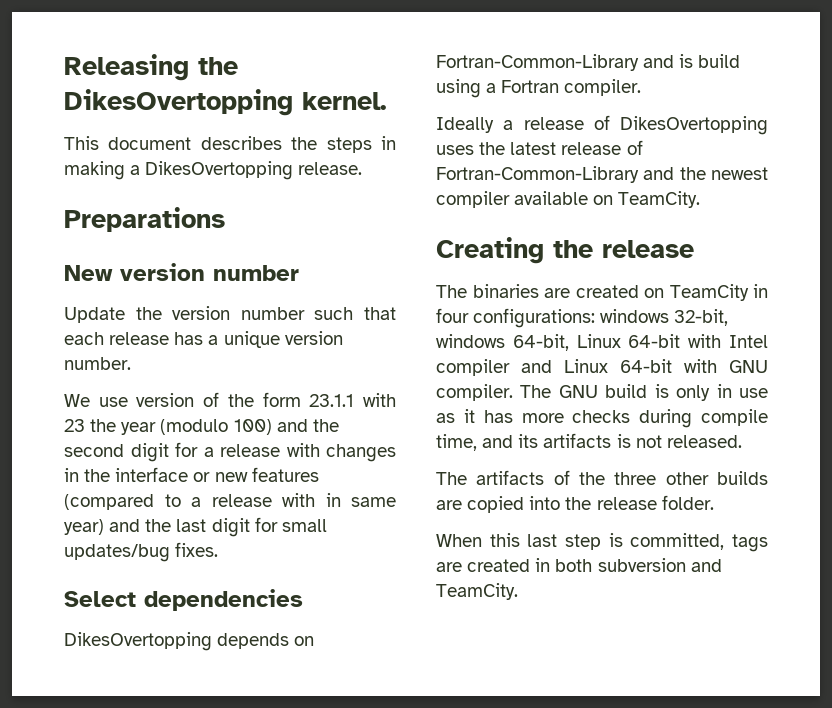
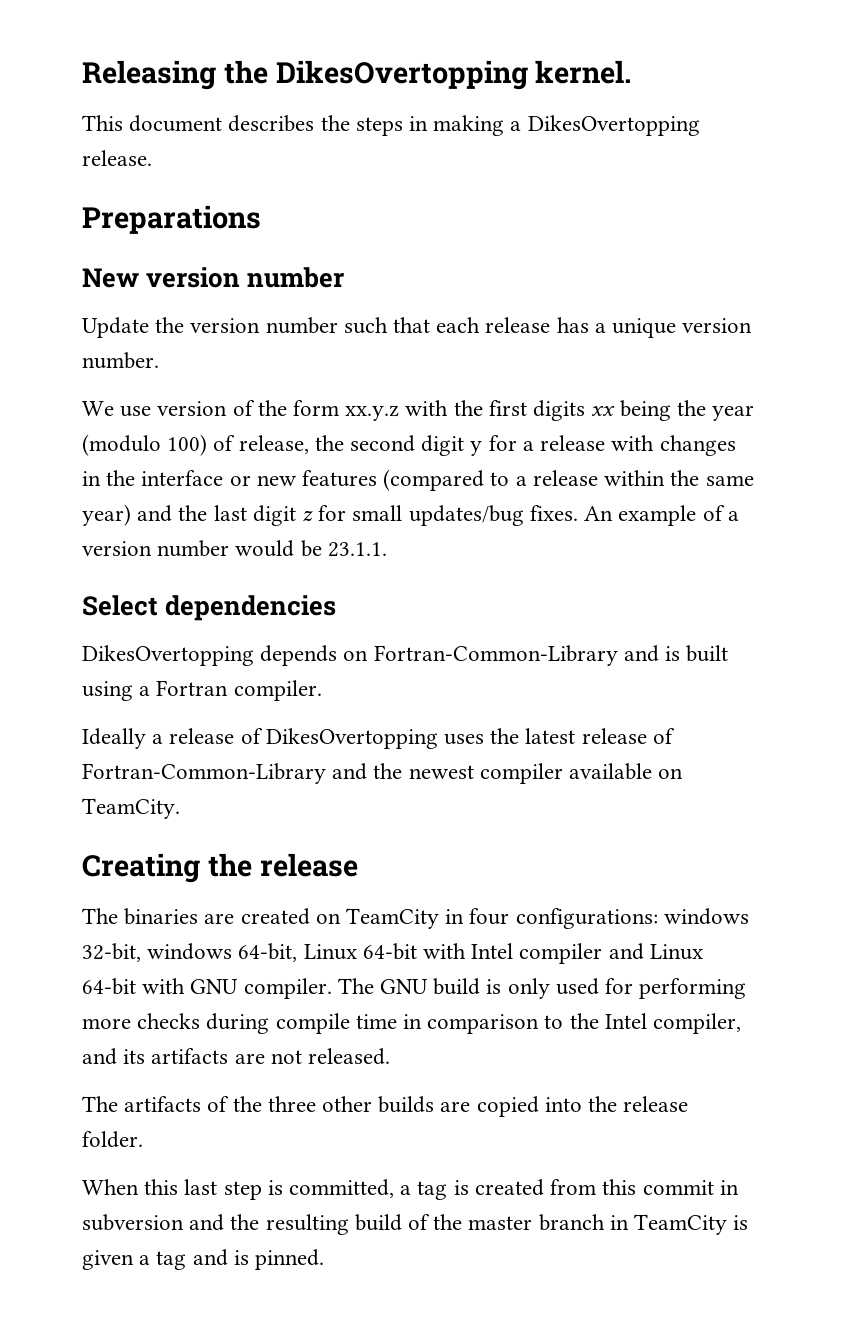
[309,393,397,407] [64,419,85,432] 23.1.1 with 23 -> [345,400,671,421] xx.y.z with the first digits xx being
[276,419,308,432] and -> [213,435,309,454] of release,
(169, 452) none -> [470,441,483,456] y
[282,493,341,507] with in -> [604,470,700,486] within the
(250, 527) none -> [302,510,314,522] z
(219, 549) none -> [584,505,739,526] [82,540,387,557] An example of a version number would be 23.1.1.
[698,54,741,68] build -> [686,645,729,662] built
[716,384,768,398] [436,409,768,428] [436,434,477,451] in use as it has more checks during compile time, -> [555,978,747,999] [82,1013,742,1034] used for performing more checks during compile time in comparison to the Intel compiler,
[616,434,631,448] is -> [234,1053,265,1064] are
[732,534,768,552] [436,558,722,572] [436,583,518,600] tags are created in both subversion and TeamCity. -> [400,1179,739,1200] [82,1214,749,1235] [82,1249,325,1270] a tag is created from this commit in subversion and the resulting build of the master branch in TeamCity is given a tag and is pinned.

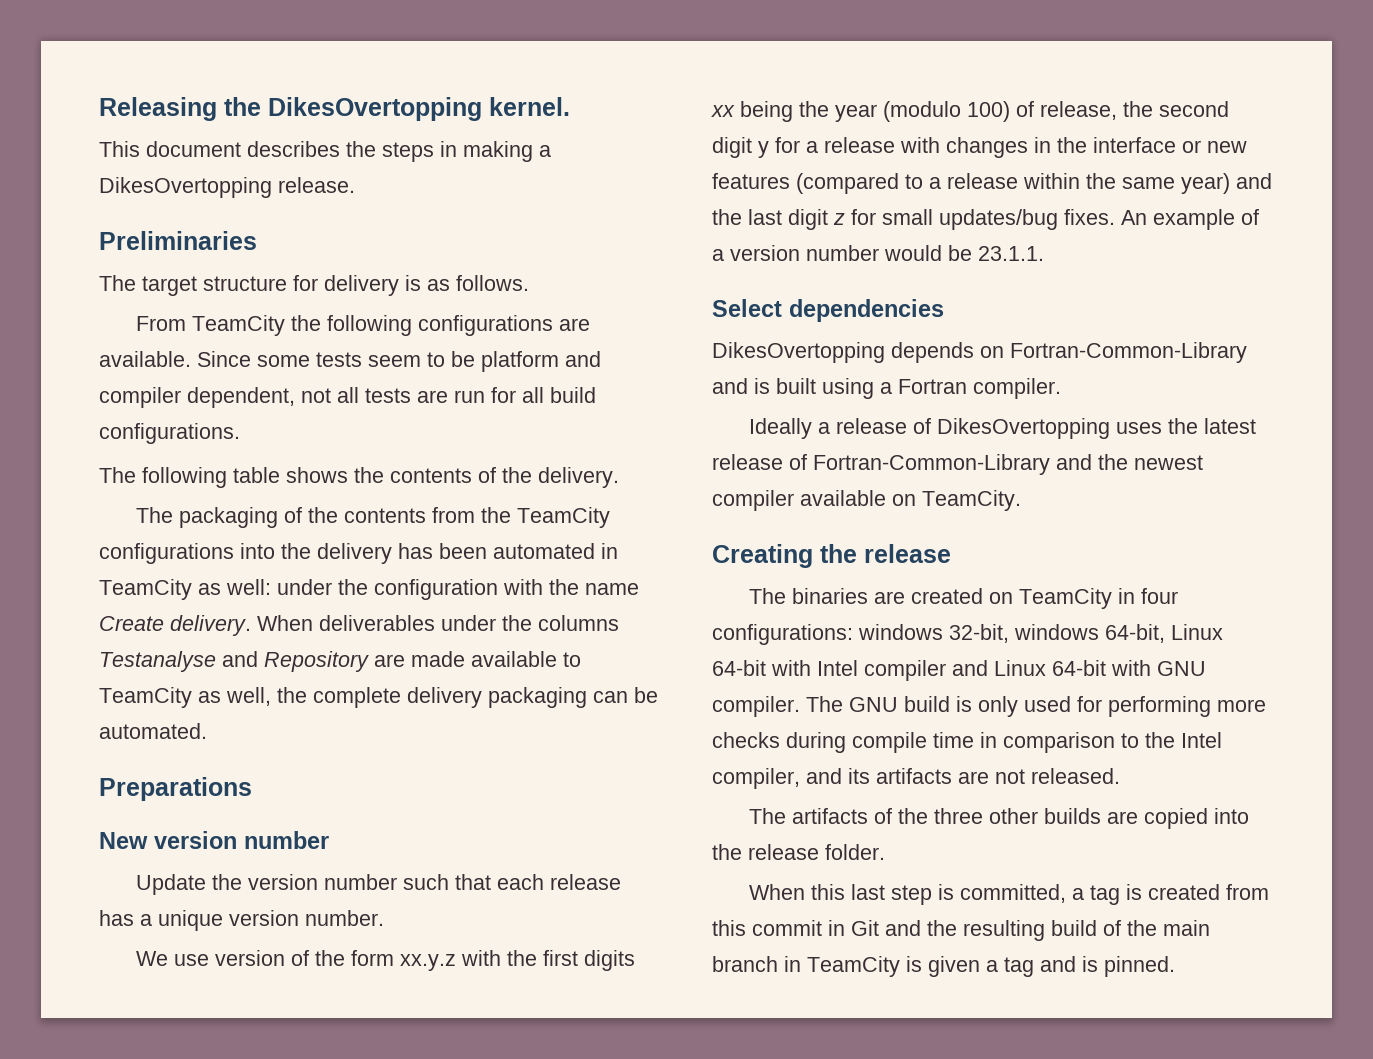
(152, 158) none -> [99,231,257,250] [99,275,529,296] [136,315,591,336] [99,351,601,372] [99,387,596,408] [99,423,240,444] [99,467,619,488] [136,507,611,528] [99,543,618,564] [99,579,639,600] [99,615,619,636] [99,651,581,672] [99,687,658,708] [99,723,207,739] // Preliminaries // The target structure for delivery is as follows. // From TeamCity the following configurations are available. Since some tests seem to be platform and compiler dependent, not all tests are run for all build configurations. // The following table shows the contents of the delivery. // The packaging of the contents from the TeamCity configurations into the delivery has been automated in TeamCity as well: under the configuration with the name Create delivery. When deliverables under the columns Testanalyse and Repository are made available to TeamCity as well, the complete delivery packaging can be automated.
[82,1214,184,1231] subversion -> [851,920,879,936] Git
[468,1216,533,1230] master -> [1163,920,1210,936] main

